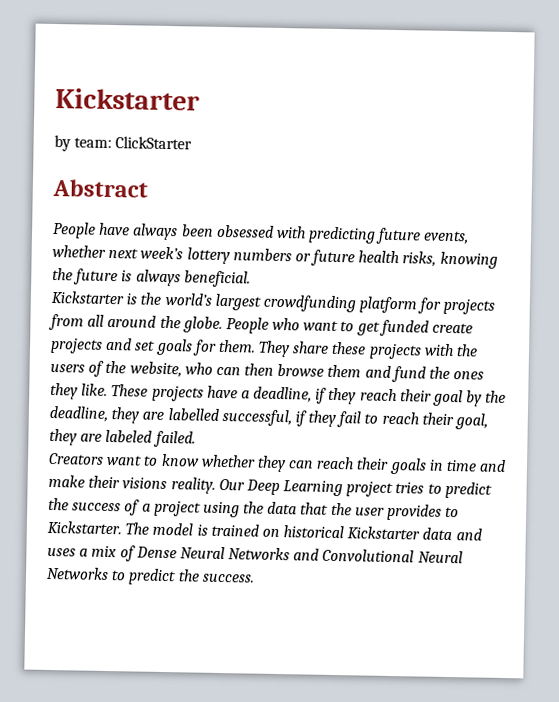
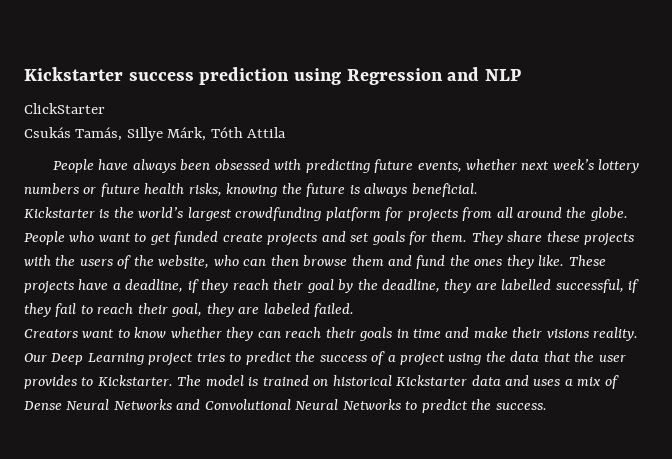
[55,88,200,111] [54,135,193,152] [52,178,148,198] Kickstarter // by team: ClickStarter // Abstract -> [24,67,522,85] [24,103,105,114] [24,127,287,141] Kickstarter success prediction using Regression and NLP // ClickStarter // Csukás Tamás, Sillye Márk, Tóth Attila

